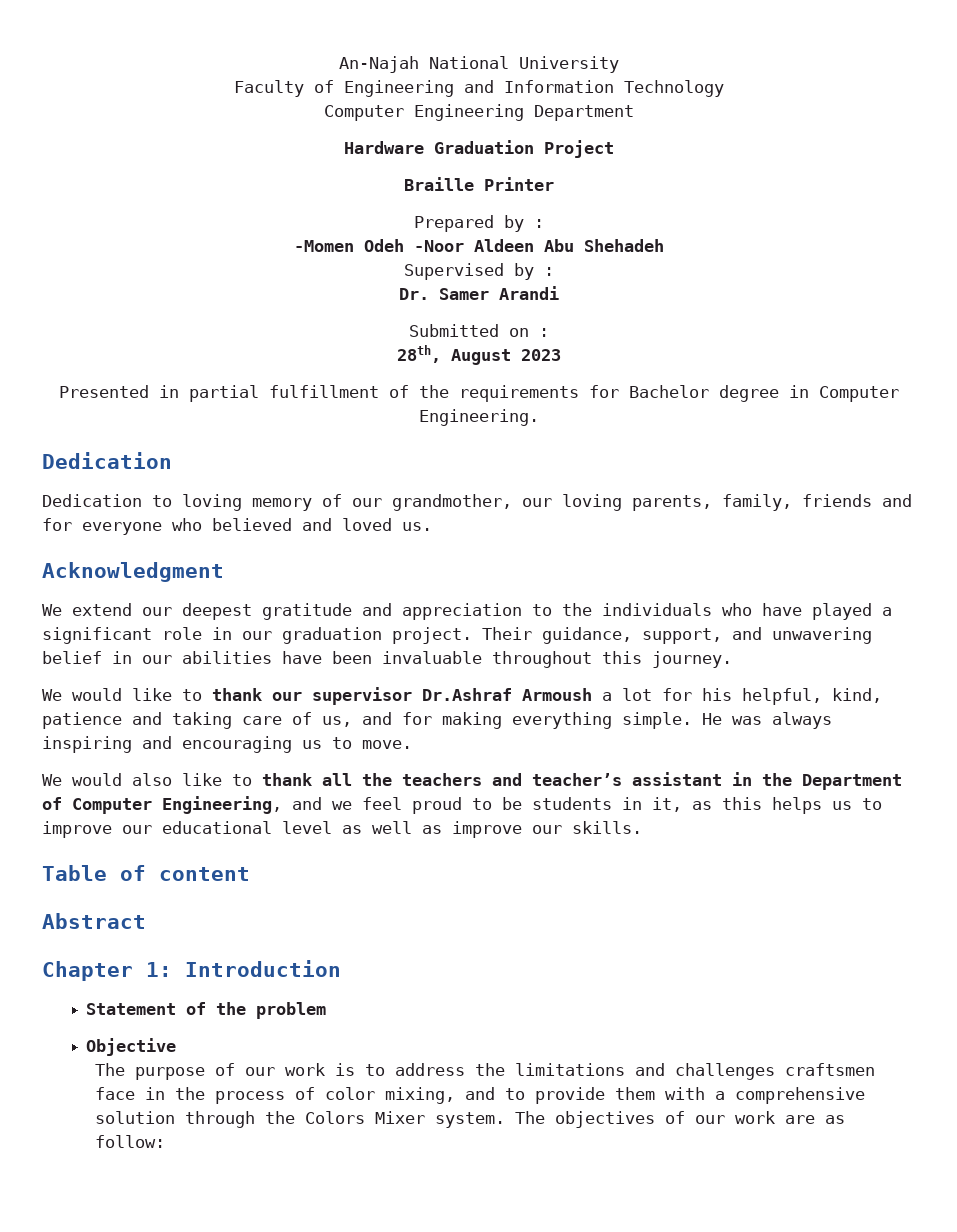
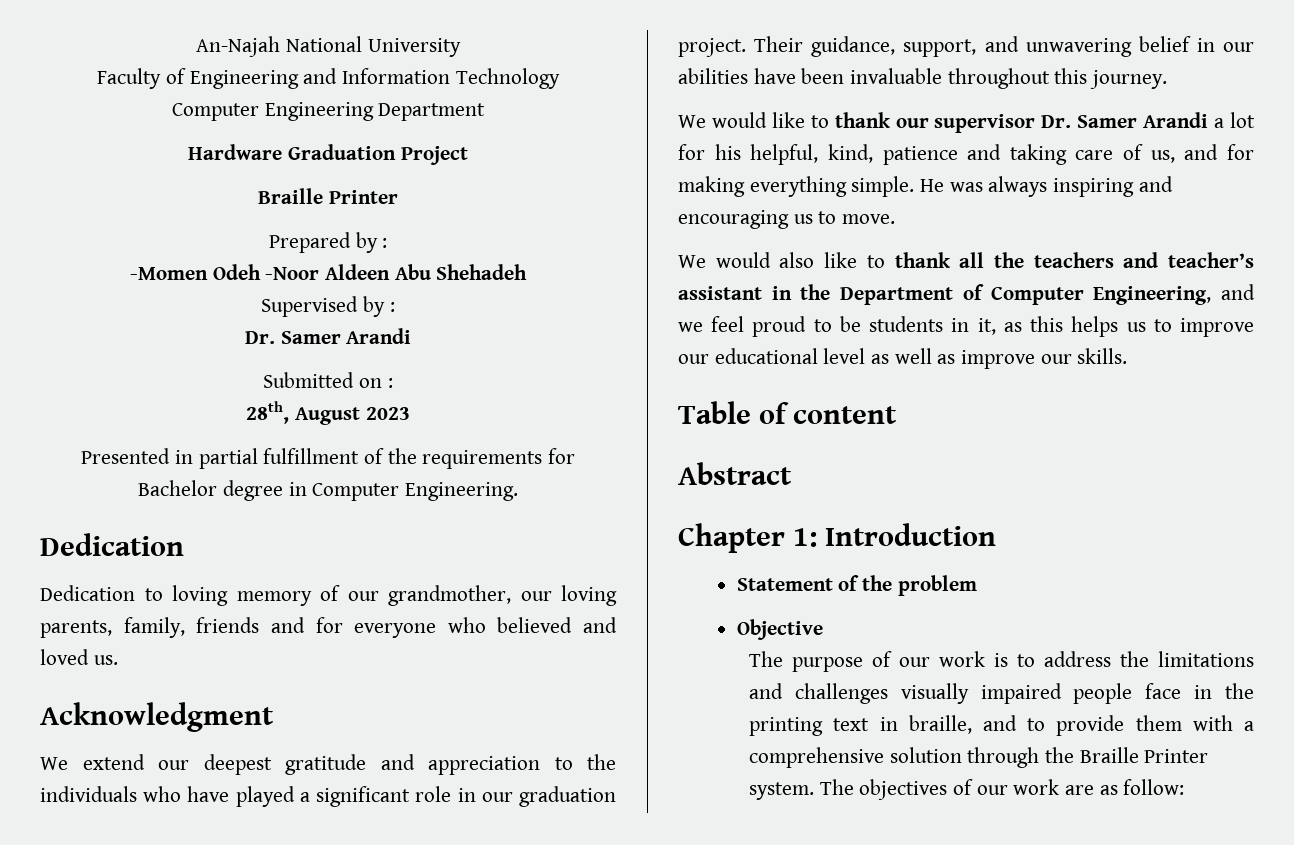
[422,688,592,701] Dr.Ashraf Armoush -> [1041,112,1209,128] Dr. Samer Arandi
[784,1063,875,1076] [94,1087,455,1104] craftsmen face in the process of color mixing, -> [900,683,1254,704] [749,715,972,736] visually impaired people face in the printing text in braille,
[304,1111,425,1124] Colors Mixer -> [1079,747,1209,763] Braille Printer

